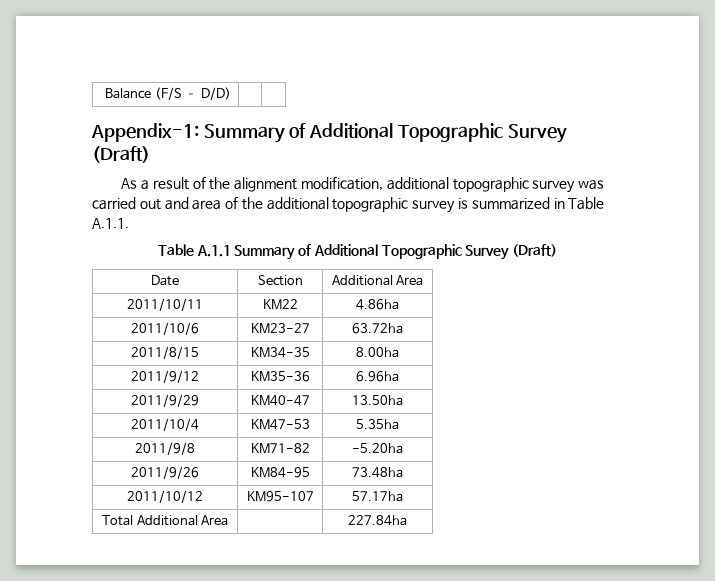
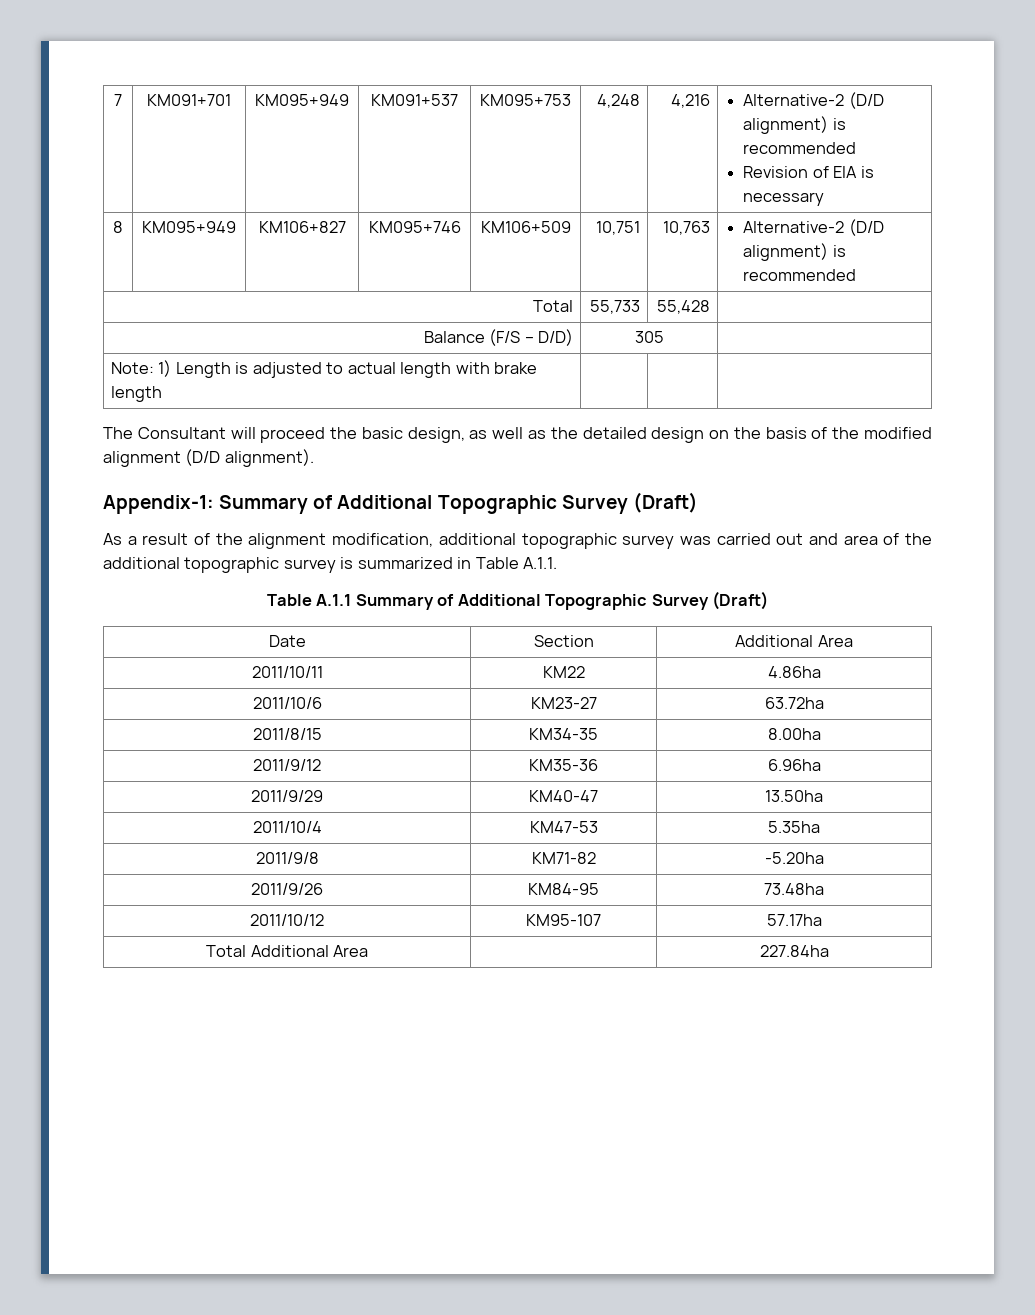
[105,87,231,100] Balance (F/S – D/D) | | -> [114,94,122,106] [147,94,231,106] [255,94,349,106] [371,94,458,106] [480,94,571,106] [596,94,640,108] [670,94,710,108] [743,92,884,109] [743,116,846,134] [743,142,857,154] [743,166,874,178] [743,192,825,206] [113,221,123,233] [142,221,236,233] [258,221,346,233] [368,221,461,233] [480,221,571,233] [595,221,640,235] [662,221,710,235] [743,219,884,236] [743,243,846,261] [743,269,857,281] [532,300,573,312] [589,300,640,314] [656,300,710,314] [423,329,573,346] [634,331,664,343] [111,360,538,378] [111,386,163,402] [103,427,933,443] [103,449,314,467] 7 | KM091+701 | KM095+949 | KM091+537 | KM095+753 | 4,248 | 4,216 | Alternative-2 (D/D alignment) is recommended // Revision of EIA is necessary // 8 | KM095+949 | KM106+827 | KM095+746 | KM106+509 | 10,751 | 10,763 | Alternative-2 (D/D alignment) is recommended // Total | 55,733 | 55,428 | // Balance (F/S – D/D) | 305 | // Note: 1) Length is adjusted to actual length with brake length | | | // The Consultant will proceed the basic design, as well as the detailed design on the basis of the modified alignment (D/D alignment).

